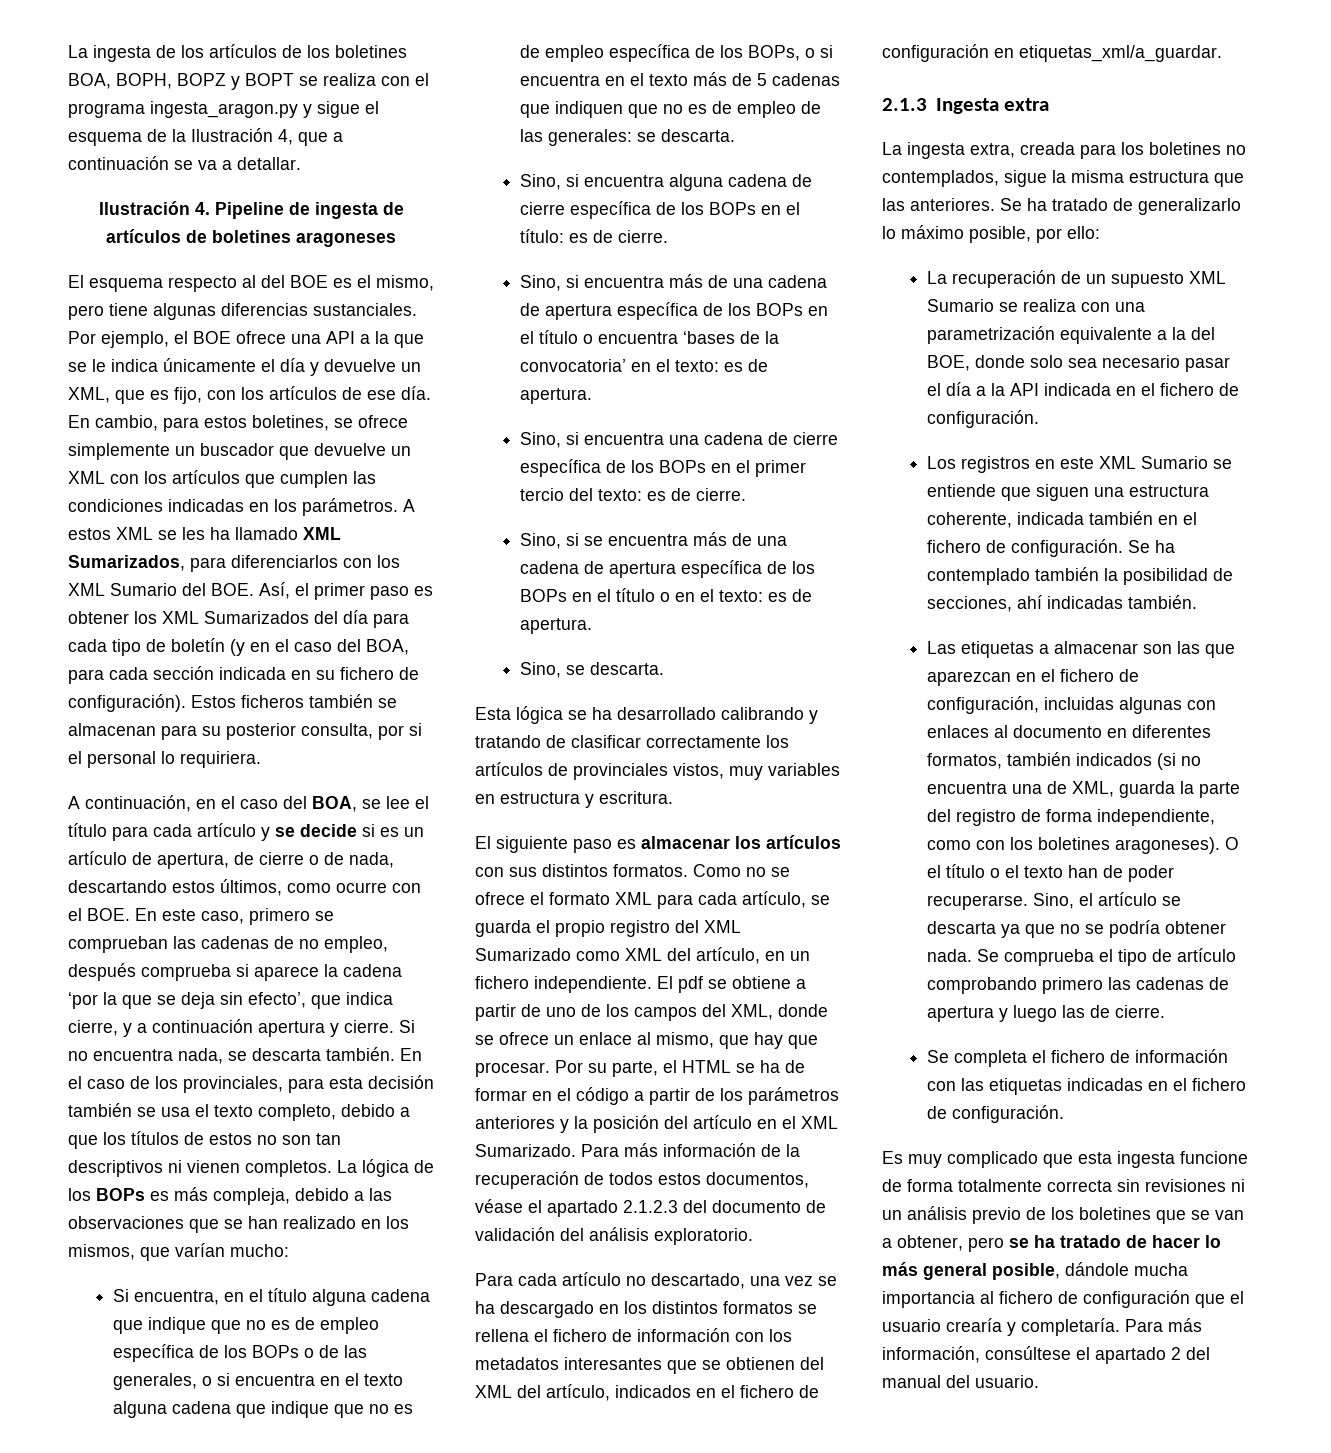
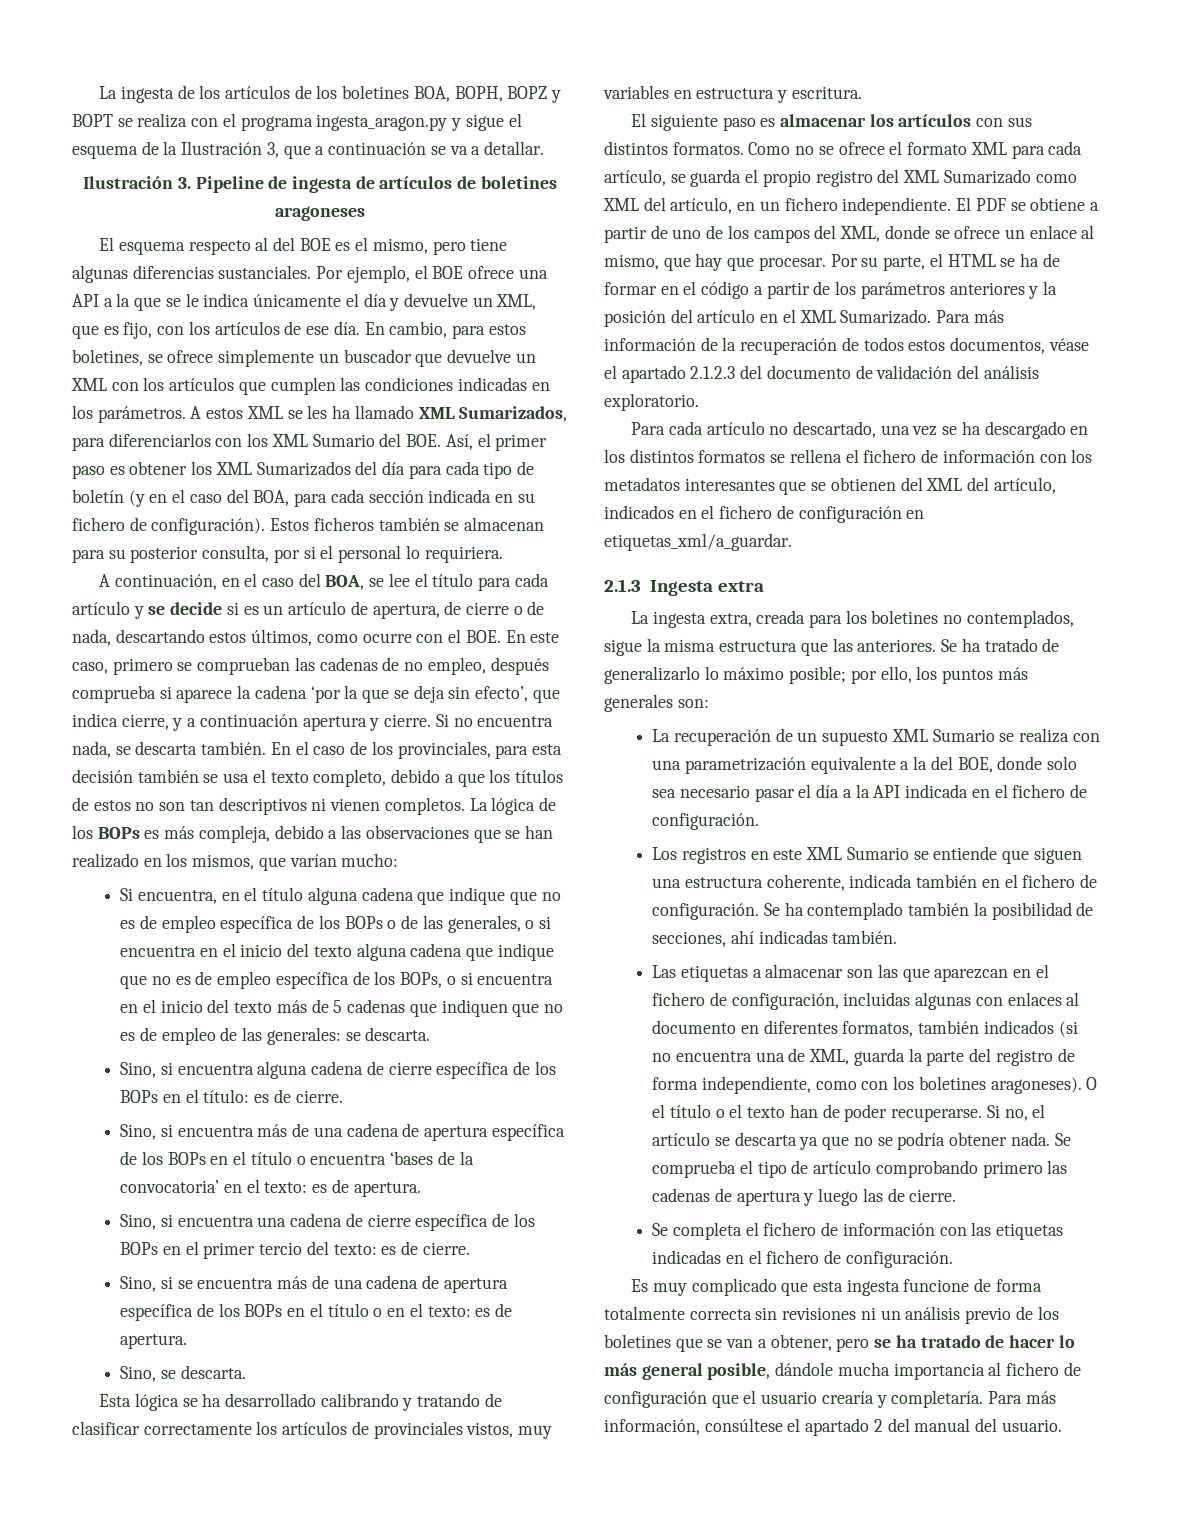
[278,129,293,145] 4, -> [266,142,279,158] 3,
[194,202,210,215] 4. -> [177,177,191,189] 3.
(360, 1379) none -> [240,943,310,957] inicio del
(645, 79) none -> [160,999,230,1013] inicio del
[678,976,703,993] pdf -> [975,198,1006,211] PDF
[969,226,1100,243] posible, por ello: -> [789,666,1028,684] [604,694,709,712] posible; por ello, los puntos más generales son:
[1033,893,1075,909] Sino, -> [986,1105,1028,1121] Si no,

